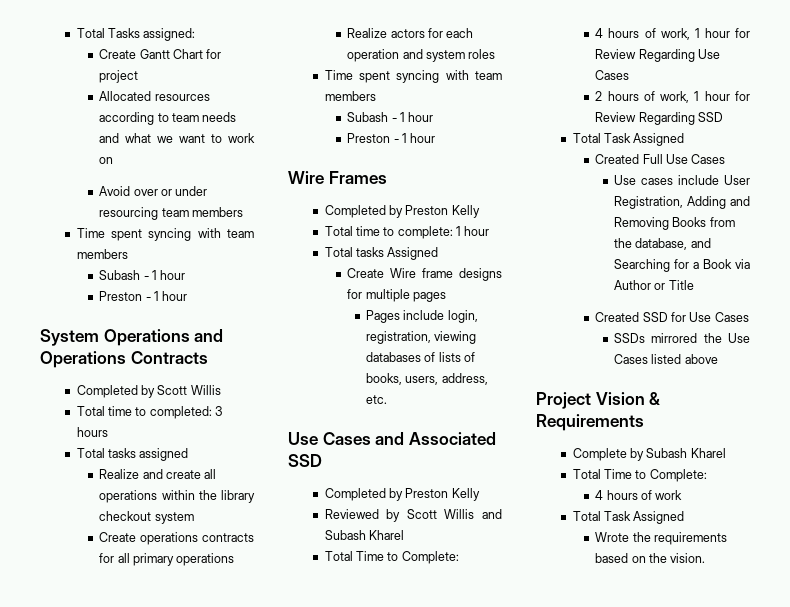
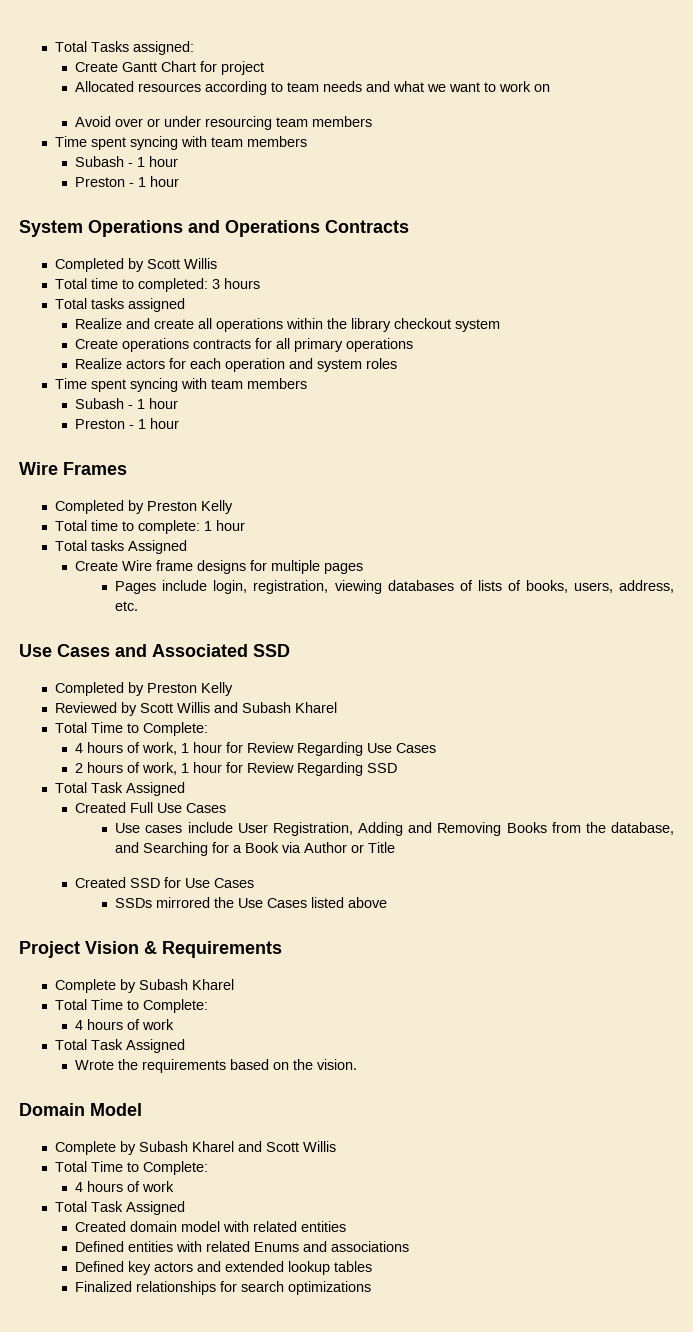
(706, 558) none -> [19,1103,142,1116] [55,1141,337,1155] [55,1161,209,1175] [75,1181,175,1192] [55,1201,186,1215] [75,1221,347,1232] [75,1241,410,1252] [75,1261,373,1275] [75,1281,372,1295] // Domain Model // Complete by Subash Kharel and Scott Willis // Total Time to Complete: // 4 hours of work // Total Task Assigned // Created domain model with related entities // Defined entities with related Enums and associations // Defined key actors and extended lookup tables // Finalized relationships for search optimizations

